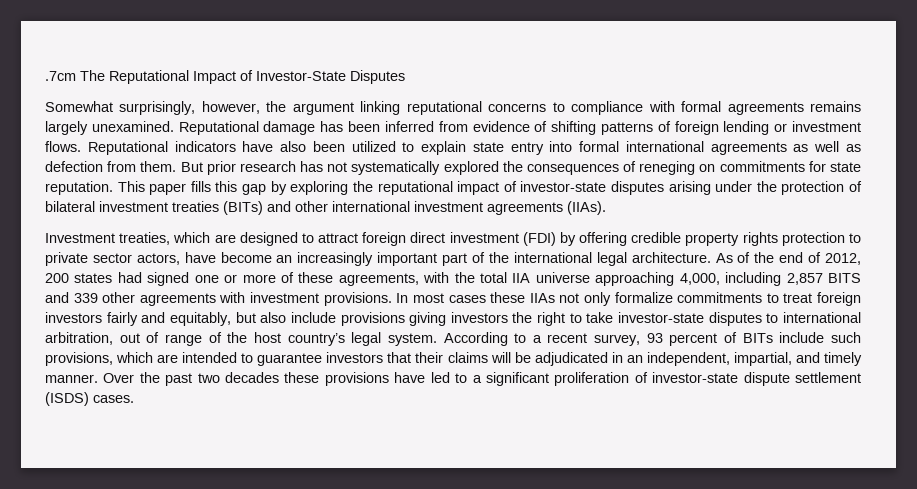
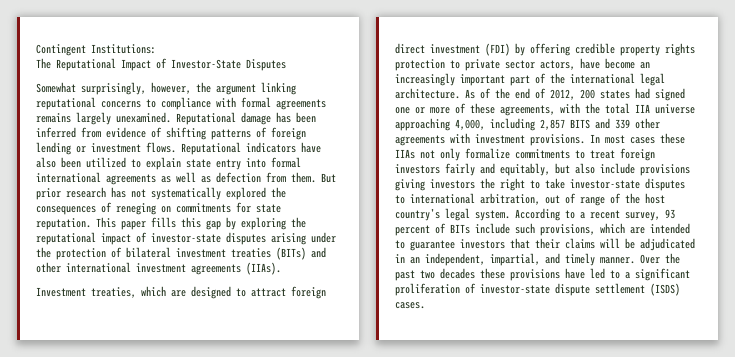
[45,71,76,81] .7cm -> [36,44,156,56] Contingent Institutions: //

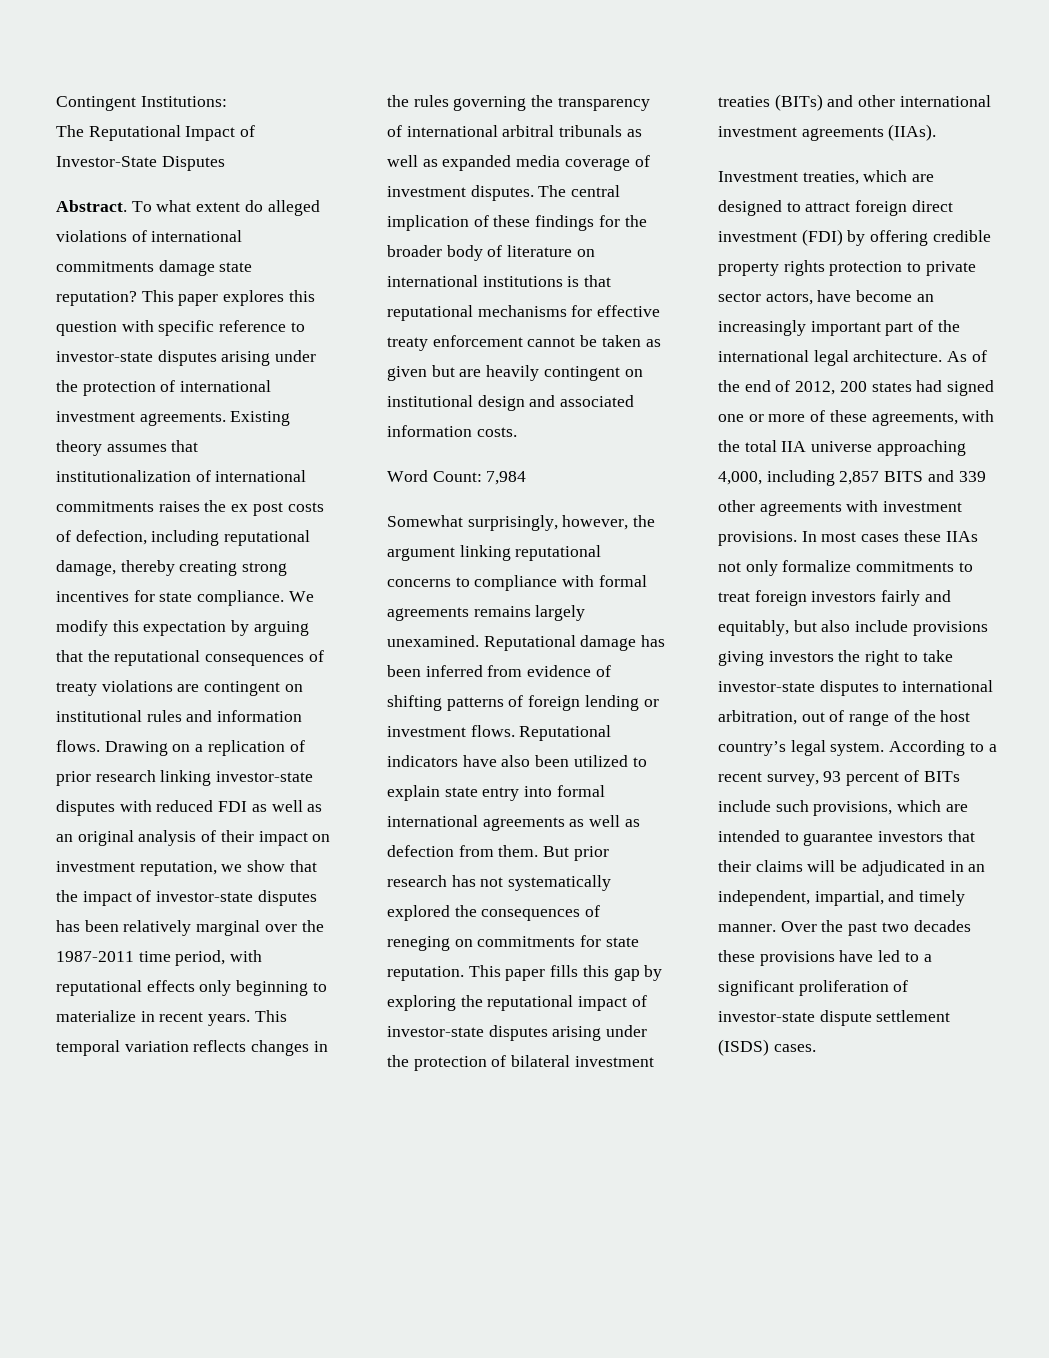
(286, 65) none -> [56,200,320,216] [56,230,243,242] [56,260,253,276] [56,290,315,306] [56,320,305,336] [56,350,317,366] [56,380,272,396] [56,411,291,426] [56,440,199,456] [56,470,307,482] [56,500,324,516] [56,530,311,546] [56,560,288,576] [56,590,314,606] [56,620,309,636] [56,650,324,666] [56,680,303,696] [56,710,303,722] [56,740,305,756] [56,770,314,786] [56,800,323,816] [56,830,331,846] [56,860,317,876] [56,890,317,906] [56,920,324,936] [56,950,263,966] [56,980,327,996] [56,1010,287,1026] [56,1040,328,1056] [387,95,650,111] [387,125,642,137] [387,155,650,171] [387,185,621,201] [387,215,647,231] [387,245,595,261] [387,275,612,287] [387,305,661,321] [387,335,661,351] [387,365,643,381] [387,395,635,411] [387,425,517,437] [387,470,527,485] // Abstract. To what extent do alleged violations of international commitments damage state reputation? This paper explores this question with specific reference to investor-state disputes arising under the protection of international investment agreements. Existing theory assumes that institutionalization of international commitments raises the ex post costs of defection, including reputational damage, thereby creating strong incentives for state compliance. We modify this expectation by arguing that the reputational consequences of treaty violations are contingent on institutional rules and information flows. Drawing on a replication of prior research linking investor-state disputes with reduced FDI as well as an original analysis of their impact on investment reputation, we show that the impact of investor-state disputes has been relatively marginal over the 1987-2011 time period, with reputational effects only beginning to materialize in recent years. This temporal variation reflects changes in the rules governing the transparency of international arbitral tribunals as well as expanded media coverage of investment disputes. The central implication of these findings for the broader body of literature on international institutions is that reputational mechanisms for effective treaty enforcement cannot be taken as given but are heavily contingent on institutional design and associated information costs. // Word Count: 7,984

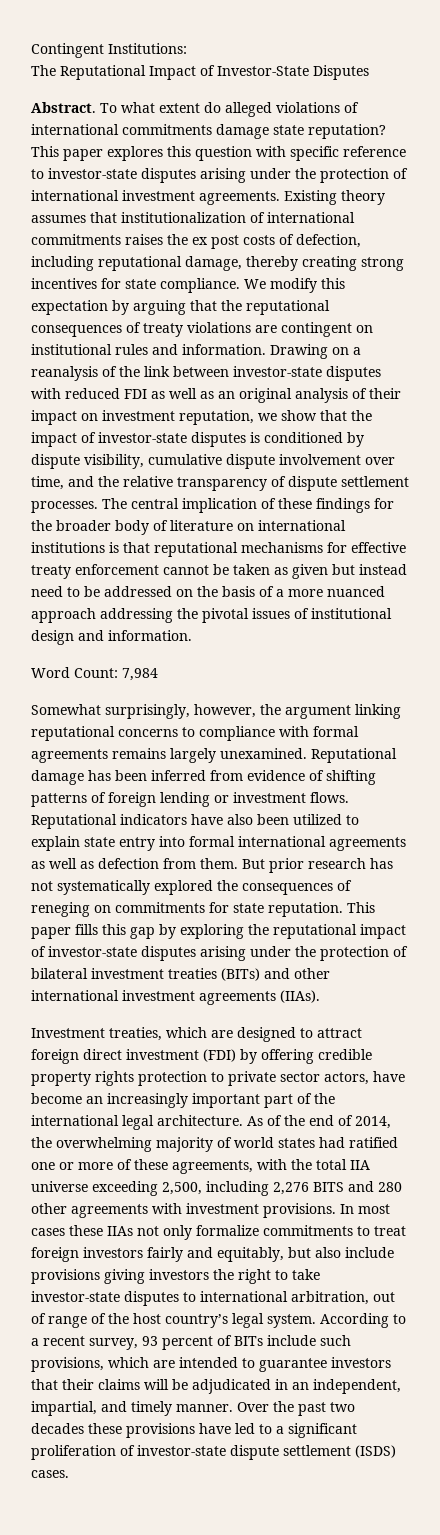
[217,710,303,722] [56,740,100,752] information flows. -> [182,344,266,355] information.
[207,740,305,756] [56,770,212,786] replication of prior research linking -> [31,366,229,381] reanalysis of the link between
[56,920,324,936] [56,950,263,966] [56,980,327,996] [56,1010,287,1026] [56,1040,328,1056] [387,95,650,111] [387,125,642,137] [387,155,650,171] [387,185,534,201] has been relatively marginal over the 1987-2011 time period, with reputational effects only beginning to materialize in recent years. This temporal variation reflects changes in the rules governing the transparency of international arbitral tribunals as well as expanded media coverage of investment disputes. -> [250,432,364,447] [31,454,395,469] [31,476,409,491] [31,501,98,513] is conditioned by dispute visibility, cumulative dispute involvement over time, and the relative transparency of dispute settlement processes.
[459,365,643,381] [387,395,635,411] [387,425,517,437] are heavily contingent on institutional design and associated information costs. -> [359,564,407,575] [31,586,385,597] [31,608,392,623] [31,630,192,645] instead need to be addressed on the basis of a more nuanced approach addressing the pivotal issues of institutional design and information.
[795,381,867,395] 2012, 200 -> [355,1116,391,1129] [31,1137,274,1152] 2014, the overwhelming majority of world
[947,380,995,396] signed -> [349,1137,398,1148] ratified
[876,440,966,456] [718,470,880,486] approaching 4,000, including 2,857 -> [92,1181,309,1196] exceeding 2,500, including 2,276
[958,471,986,482] 339 -> [378,1182,402,1192] 280

